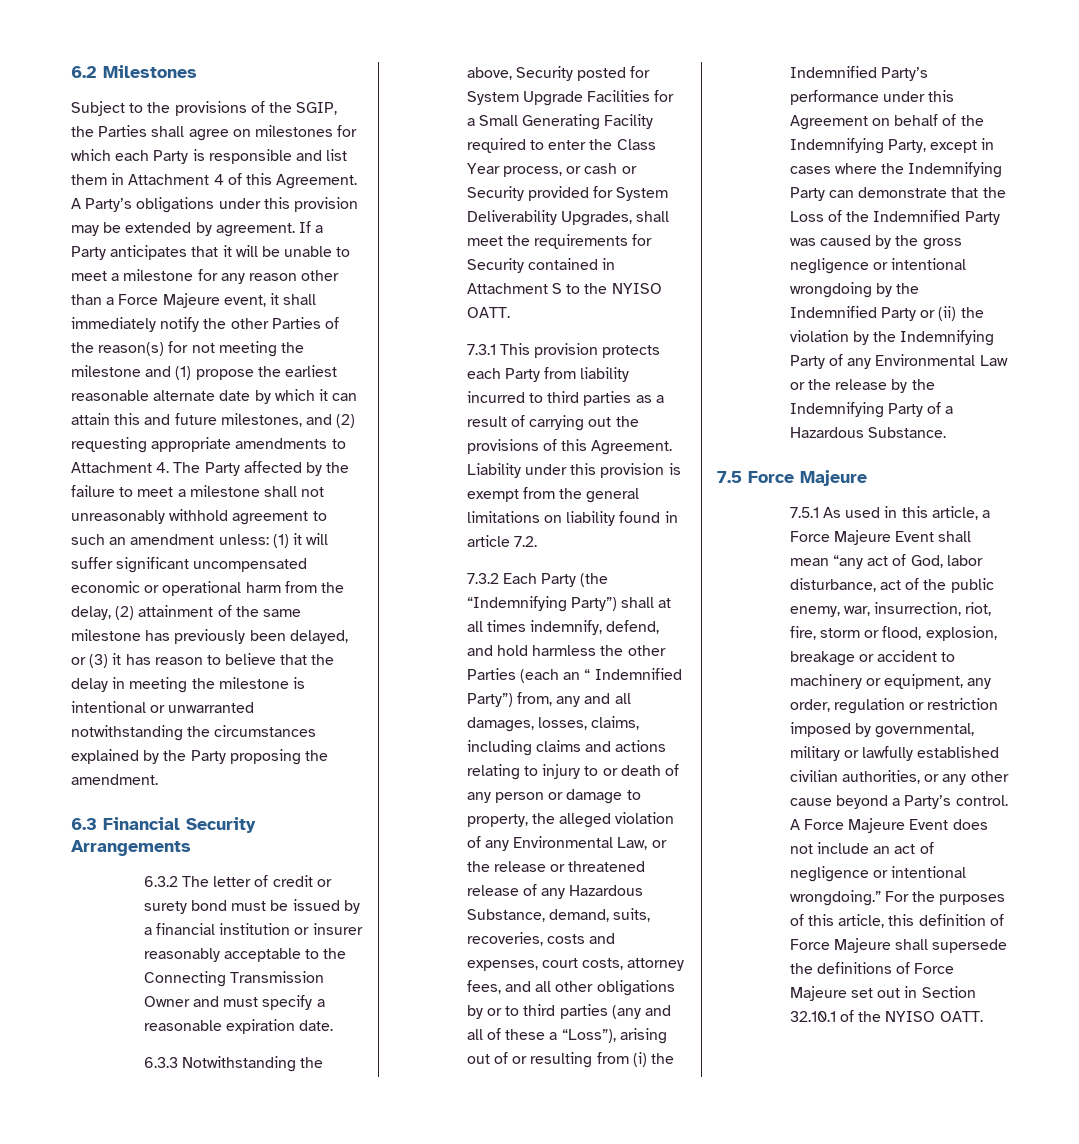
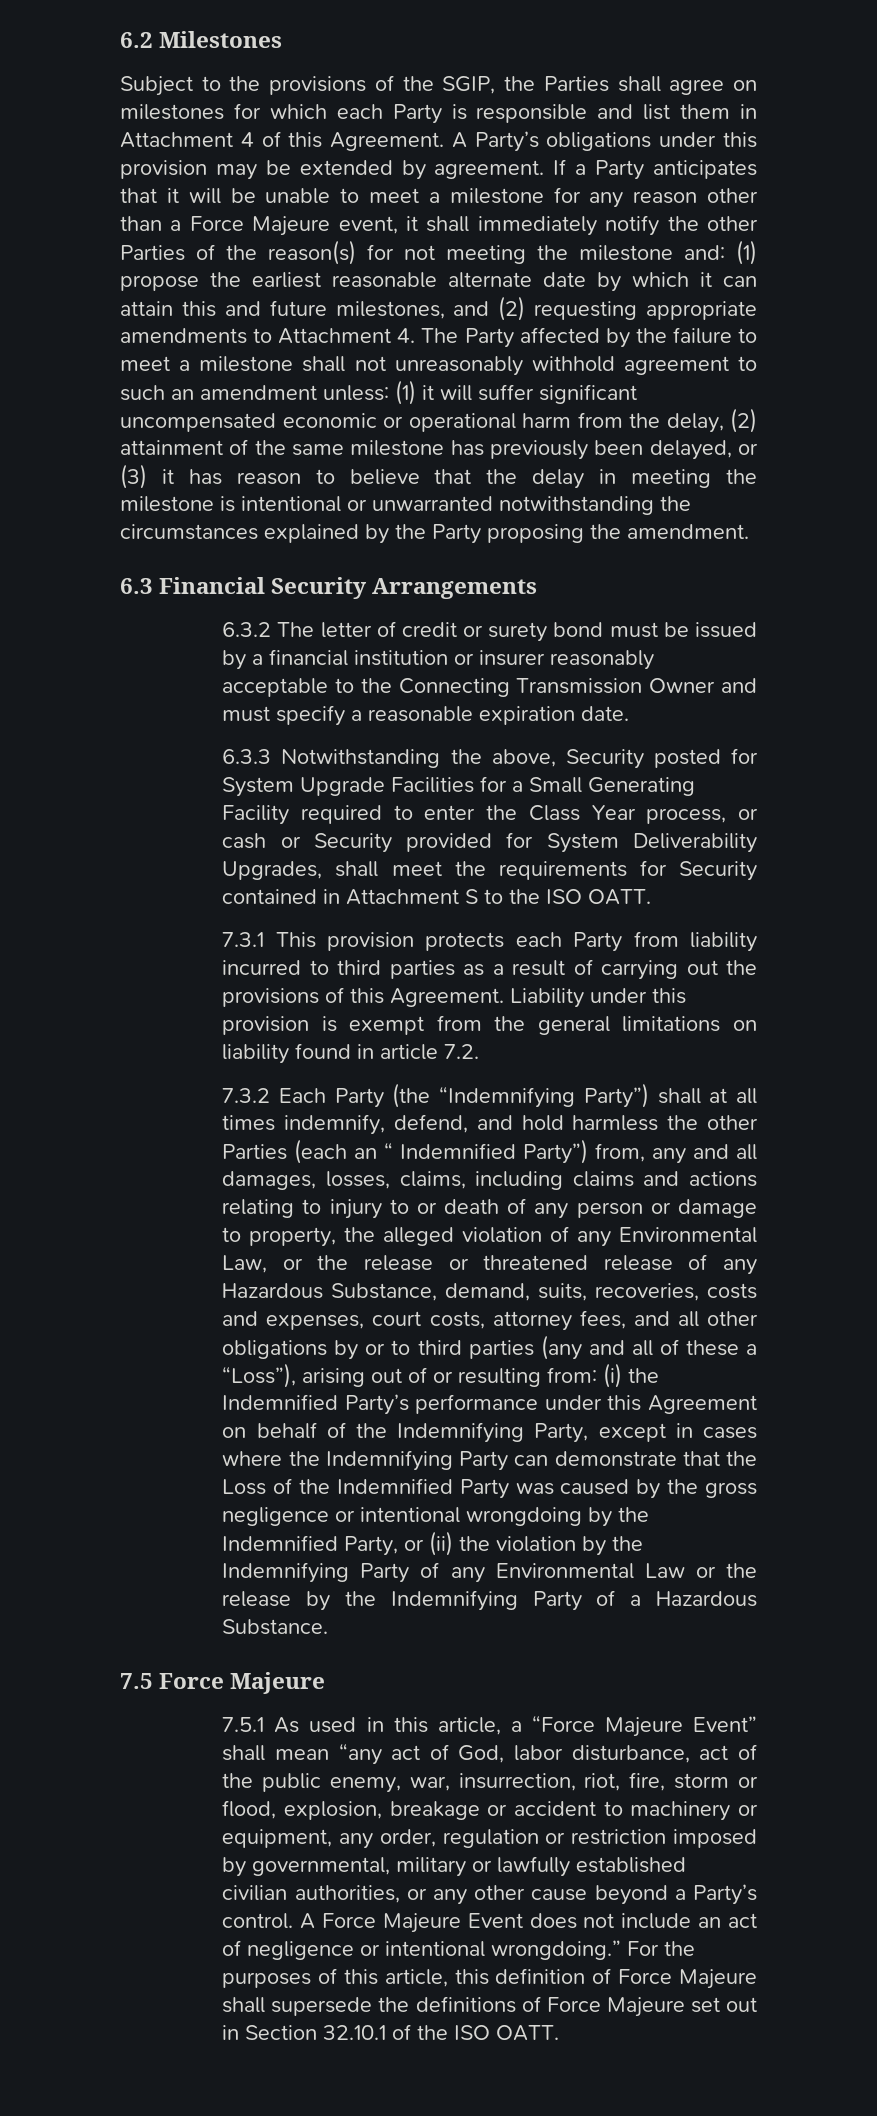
[145,366,172,377] and -> [684,245,725,260] and:
[611,283,662,294] NYISO -> [546,889,583,904] ISO
[596,1052,629,1064] from -> [547,1367,598,1383] from:
[880,307,916,321] Party -> [344,1536,399,1556] Party,
[789,530,935,545] Force Majeure Event -> [531,1715,757,1737] “Force Majeure Event”
[885,1011,936,1022] NYISO -> [454,2025,491,2040] ISO

